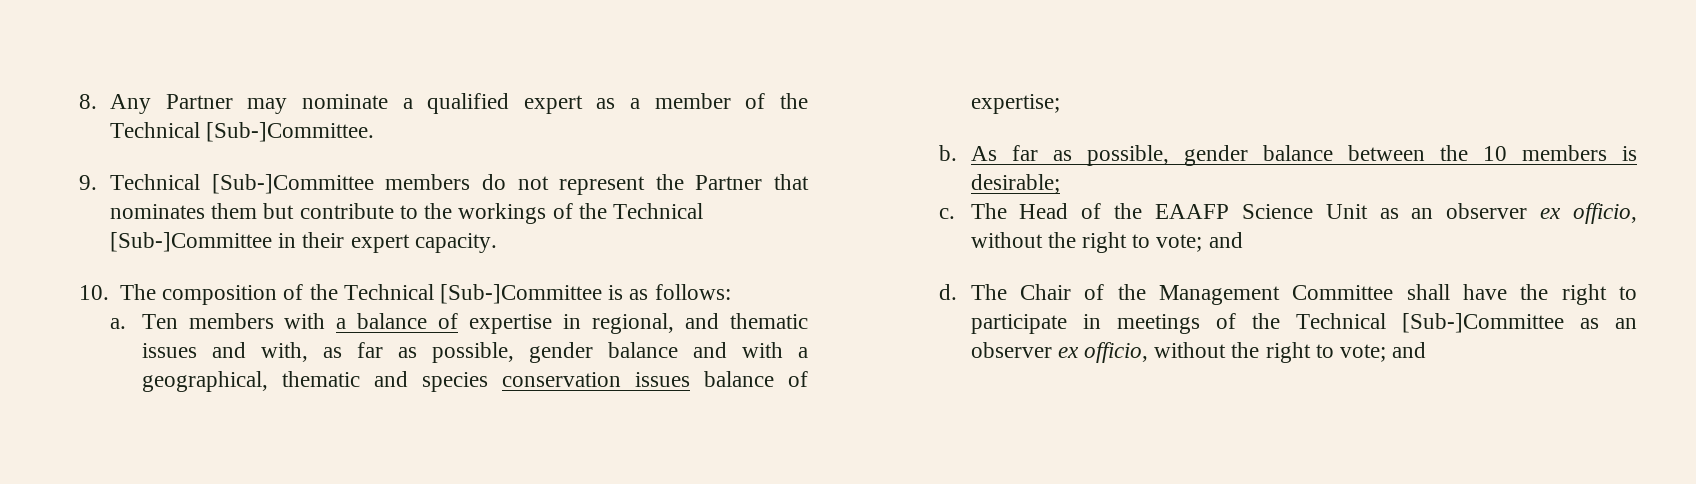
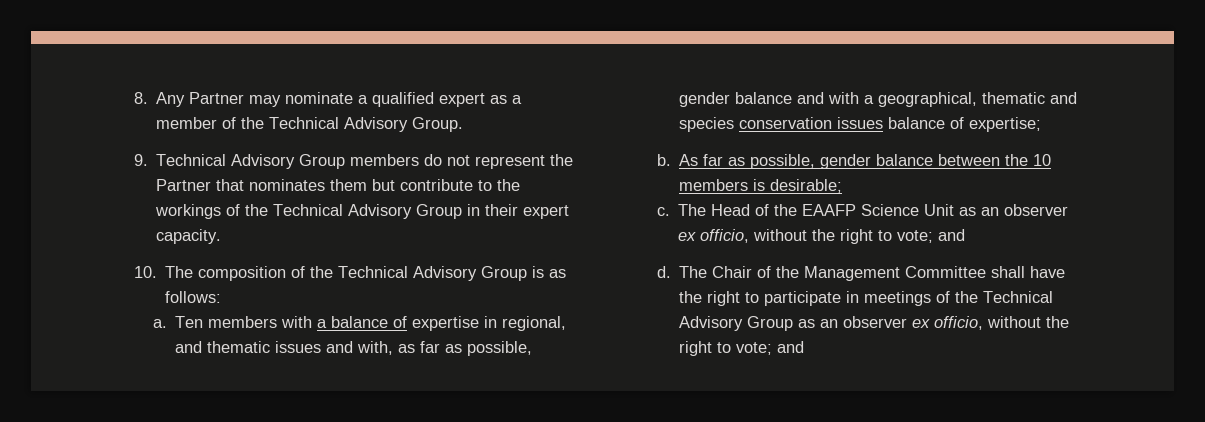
[206,122,375,142] [Sub-]Committee. -> [344,117,464,132] Advisory Group.
[211,174,374,194] [Sub-]Committee -> [231,154,346,169] Advisory Group
[110,232,273,252] [Sub-]Committee -> [348,204,463,219] Advisory Group
[440,284,603,304] [Sub-]Committee -> [413,266,528,281] Advisory Group
[1401,313,1564,333] [Sub-]Committee -> [679,316,794,331] Advisory Group

